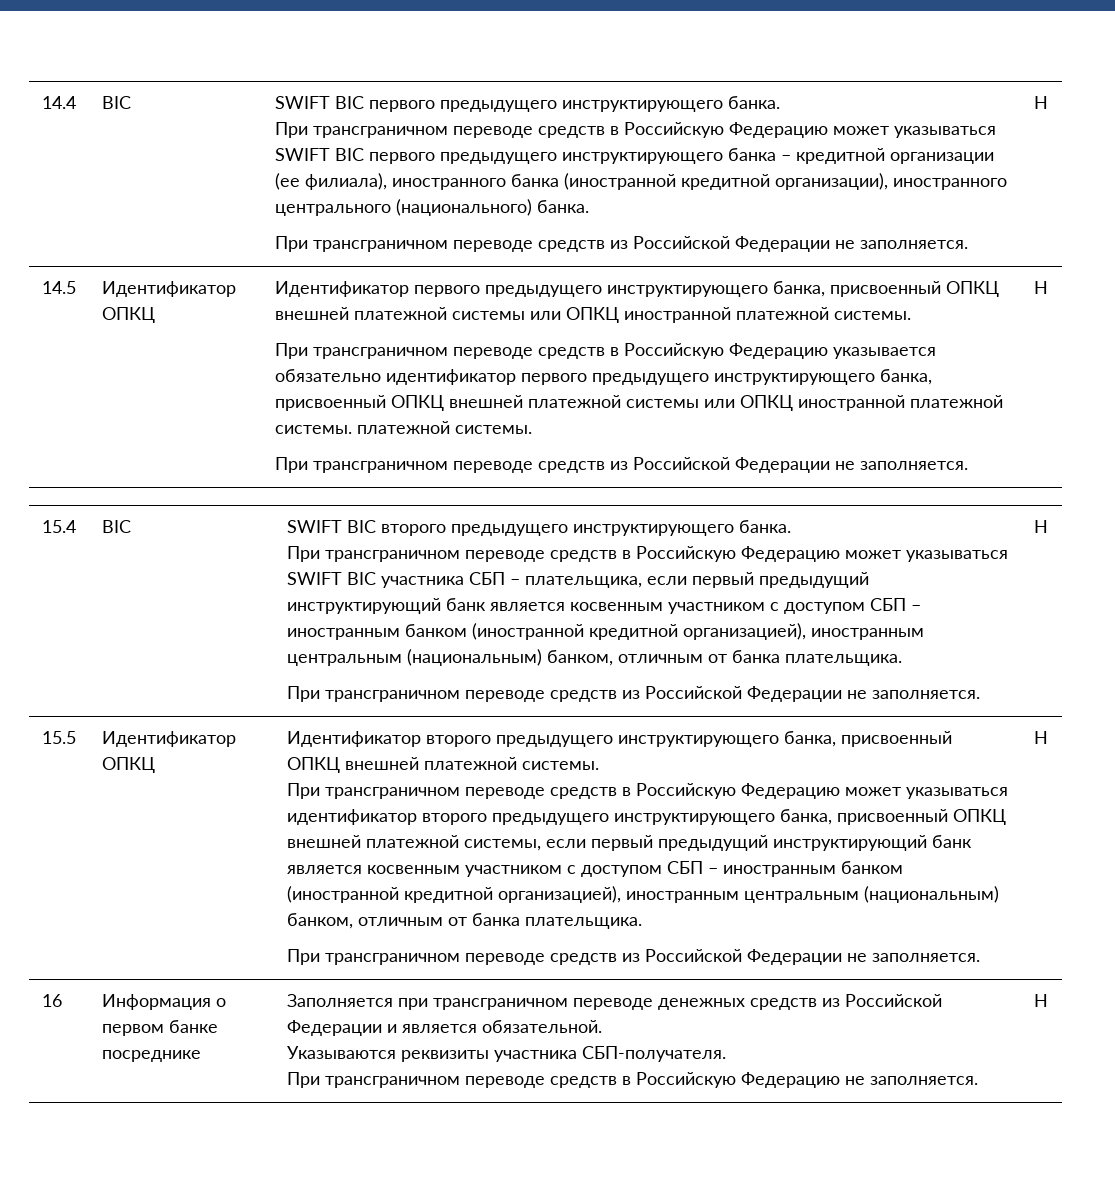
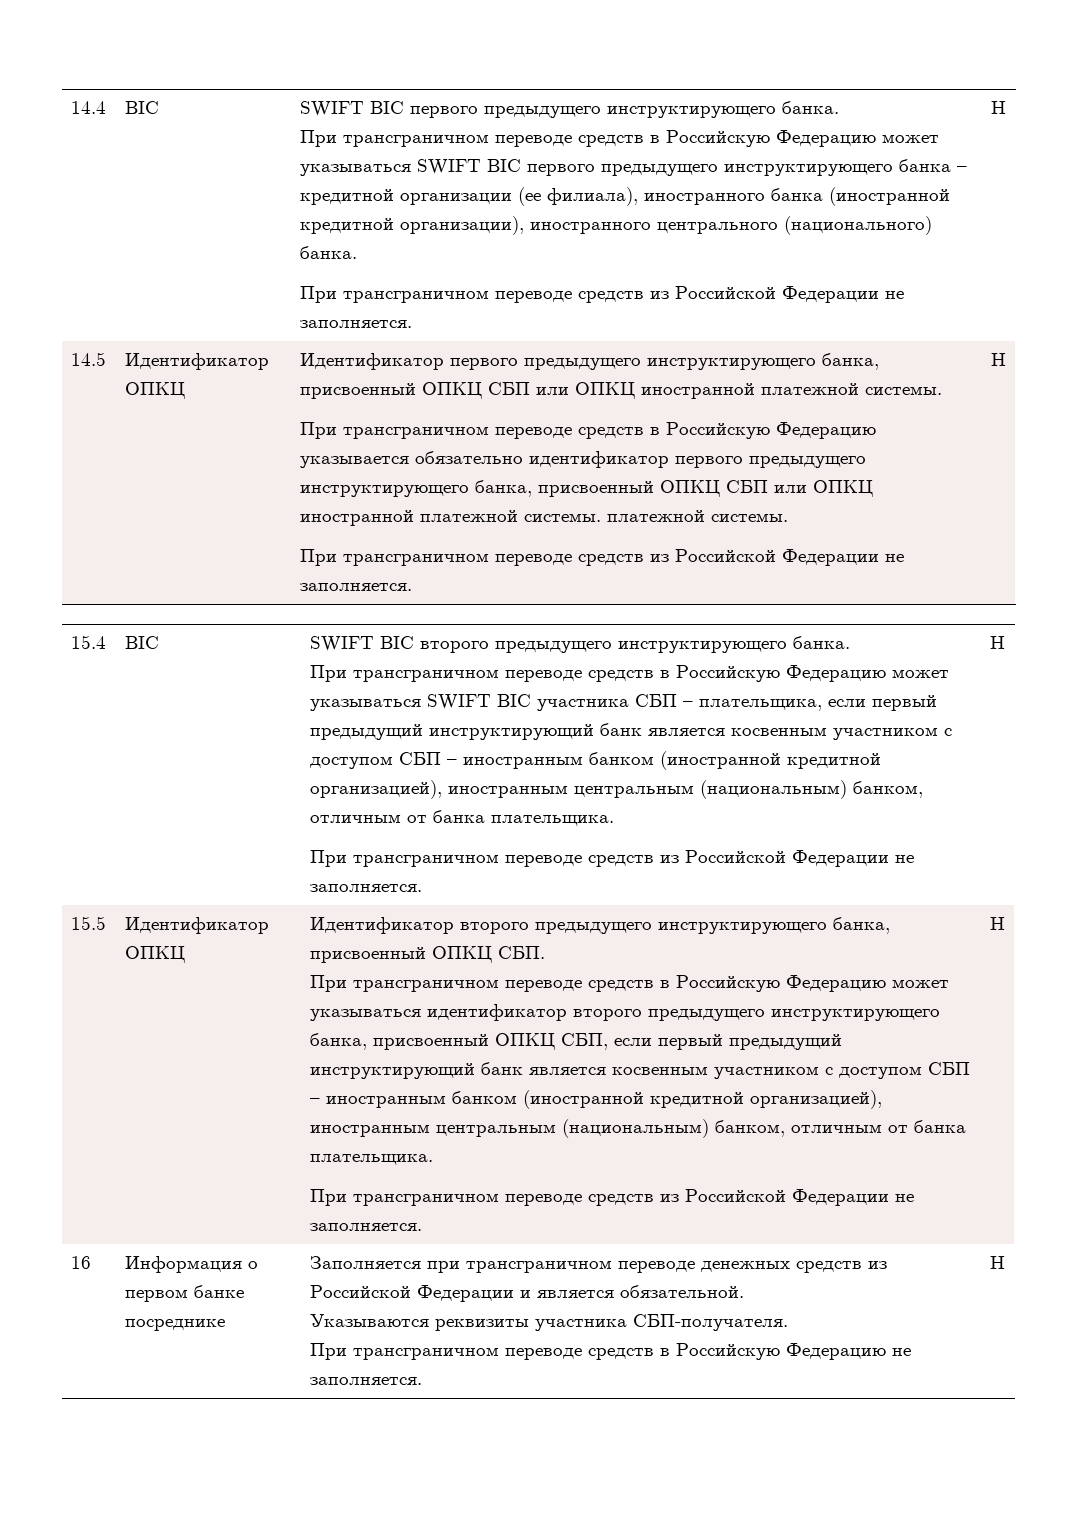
[274,307,525,320] внешней платежной системы -> [488,382,531,395] СБП
[448,395,699,408] внешней платежной системы -> [726,480,769,493] СБП
[344,757,599,770] внешней платежной системы. -> [498,946,546,959] СБП.
[286,835,541,851] внешней платежной системы, -> [561,1033,609,1050] СБП,

